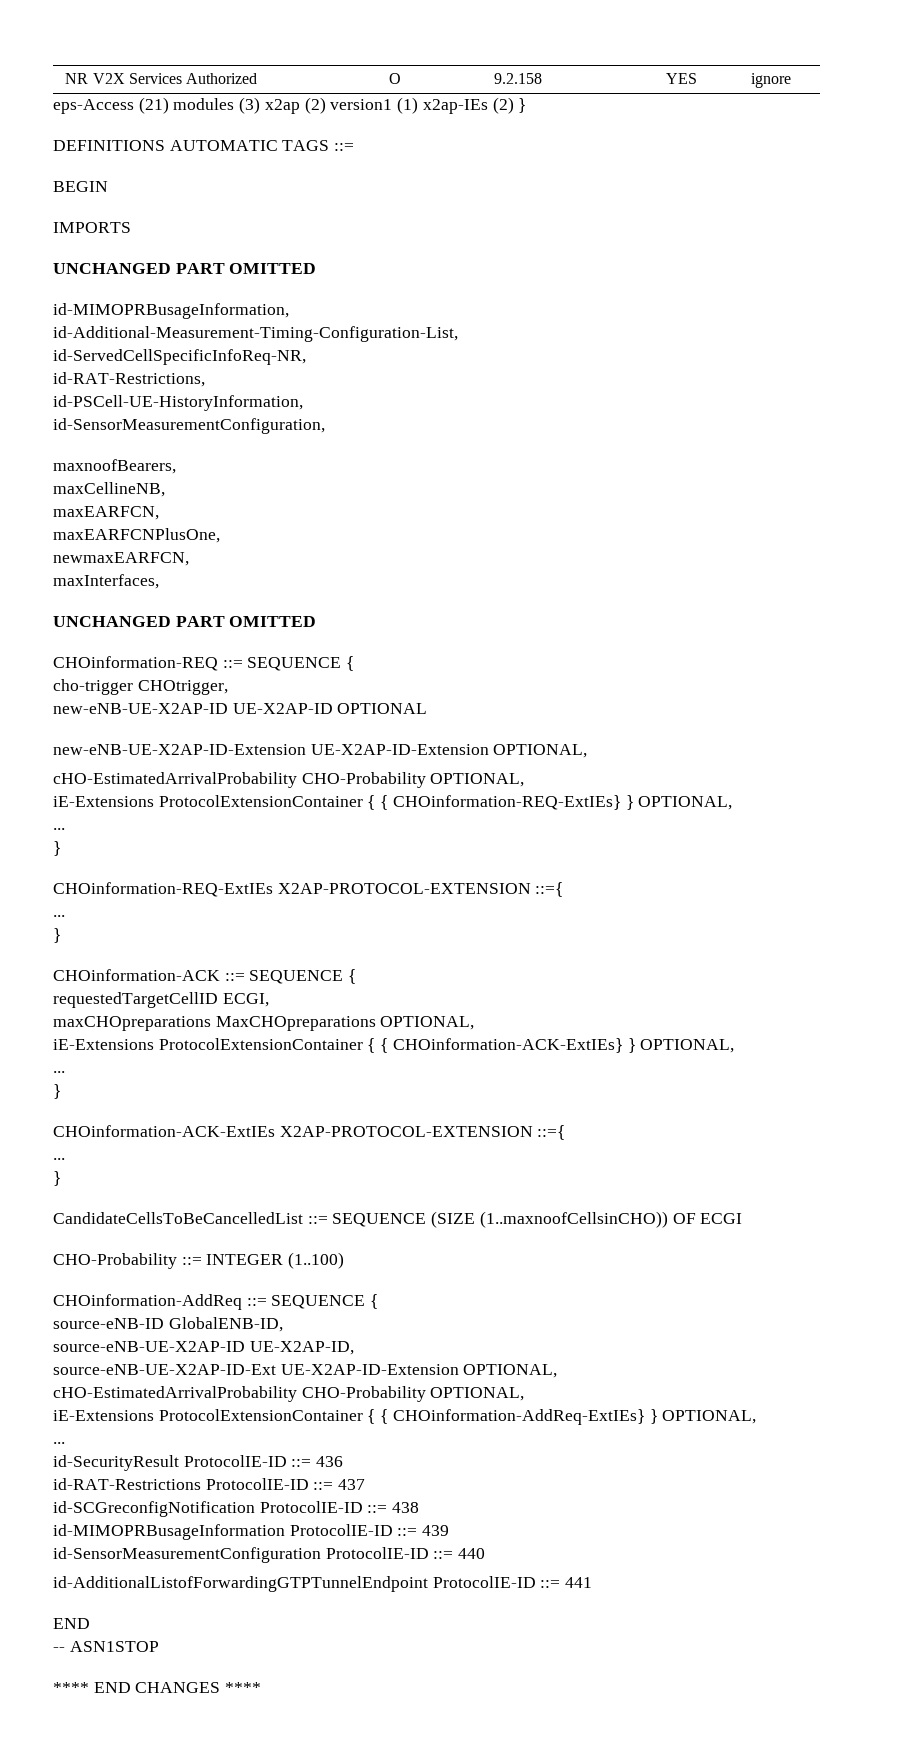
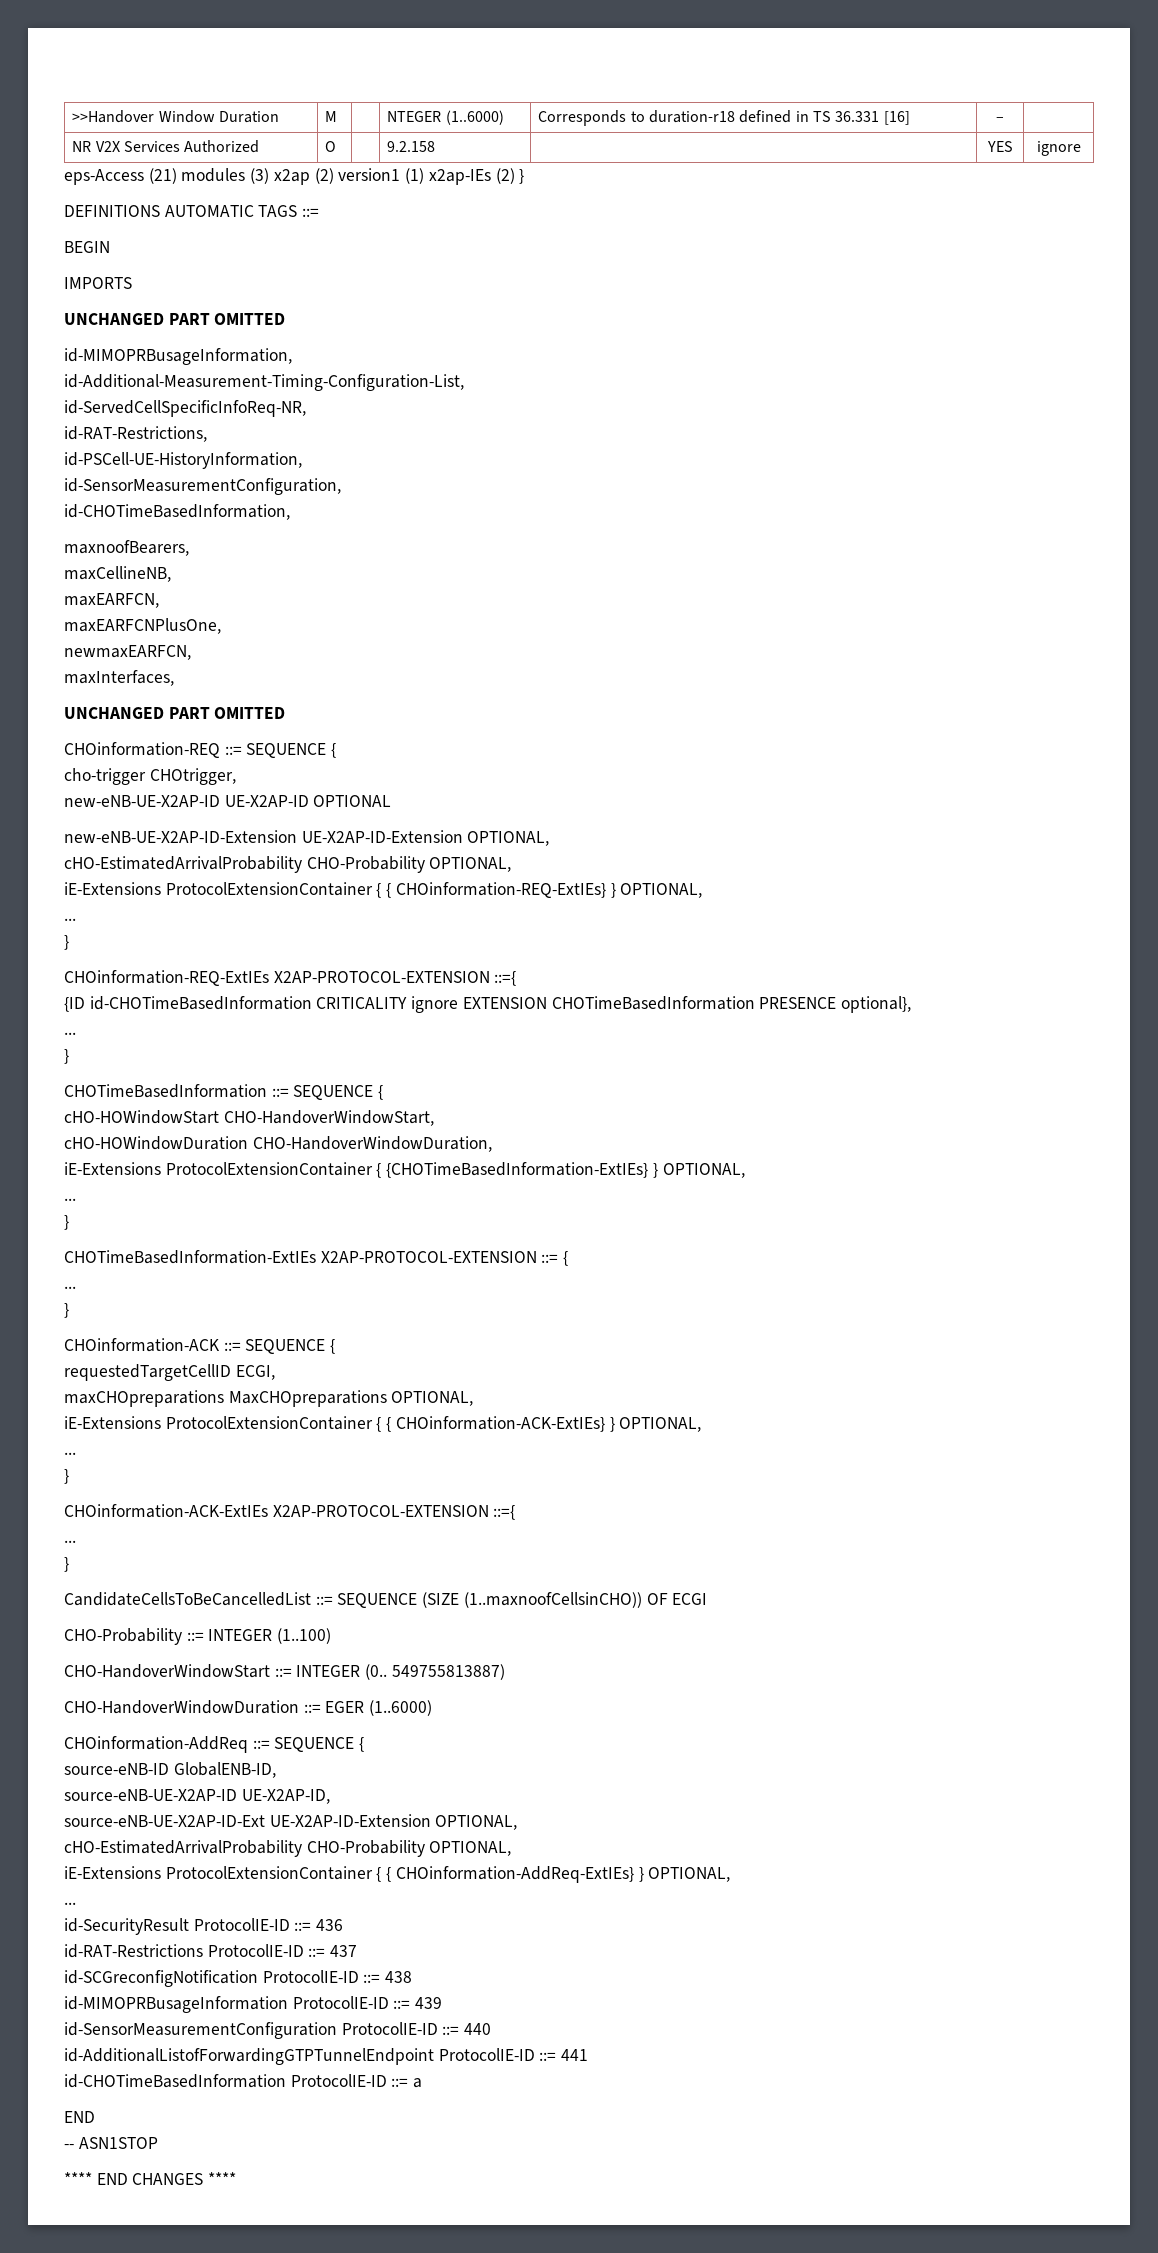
(65, 78) none -> [72,110,279,123] [325,111,338,122] [387,110,504,125] [538,110,910,126] [996,117,1004,122] >>Handover Window Duration | M | | NTEGER (1..6000) | Corresponds to duration-r18 defined in TS 36.331 [16] | – | //
(325, 426) none -> [64,504,290,520] // id-CHOTimeBasedInformation,
(564, 889) none -> [64,996,912,1013] [64,1032,76,1035] [64,1049,69,1064] [64,1084,384,1100] [64,1110,434,1126] [64,1136,492,1152] [64,1162,745,1178] [64,1198,76,1201] [64,1215,69,1230] [64,1250,569,1266] // {ID id-CHOTimeBasedInformation CRITICALITY ignore EXTENSION CHOTimeBasedInformation PRESENCE optional}, // ... // } // CHOTimeBasedInformation ::= SEQUENCE { // cHO-HOWindowStart CHO-HandoverWindowStart, // cHO-HOWindowDuration CHO-HandoverWindowDuration, // iE-Extensions ProtocolExtensionContainer { {CHOTimeBasedInformation-ExtIEs} } OPTIONAL, // ... // } // CHOTimeBasedInformation-ExtIEs X2AP-PROTOCOL-EXTENSION ::= {
(345, 1260) none -> [64,1664,505,1680] [64,1700,433,1716] // CHO-HandoverWindowStart ::= INTEGER (0.. 549755813887) // CHO-HandoverWindowDuration ::= EGER (1..6000)
(593, 1582) none -> [64,2074,423,2088] // id-CHOTimeBasedInformation ProtocolIE-ID ::= a

